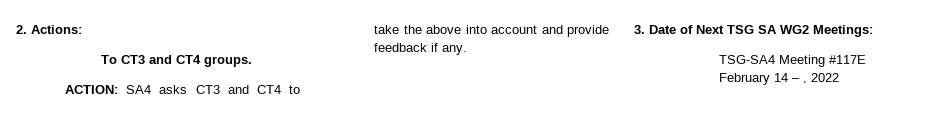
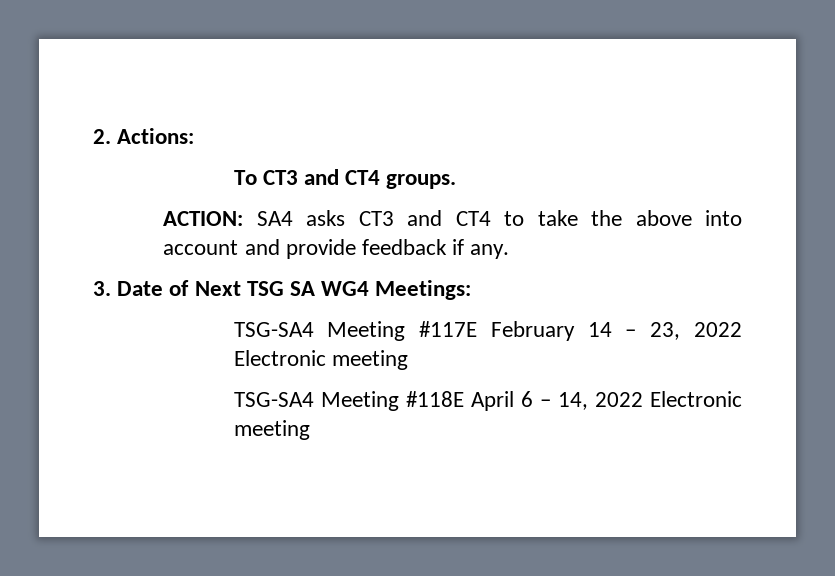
[780,25,809,34] WG2 -> [321,281,370,296] WG4
[803,73,840,84] , 2022 -> [650,322,742,340] [233,350,408,370] [233,391,742,411] [233,420,310,440] 23, 2022 Electronic meeting // TSG-SA4 Meeting #118E April 6 – 14, 2022 Electronic meeting

